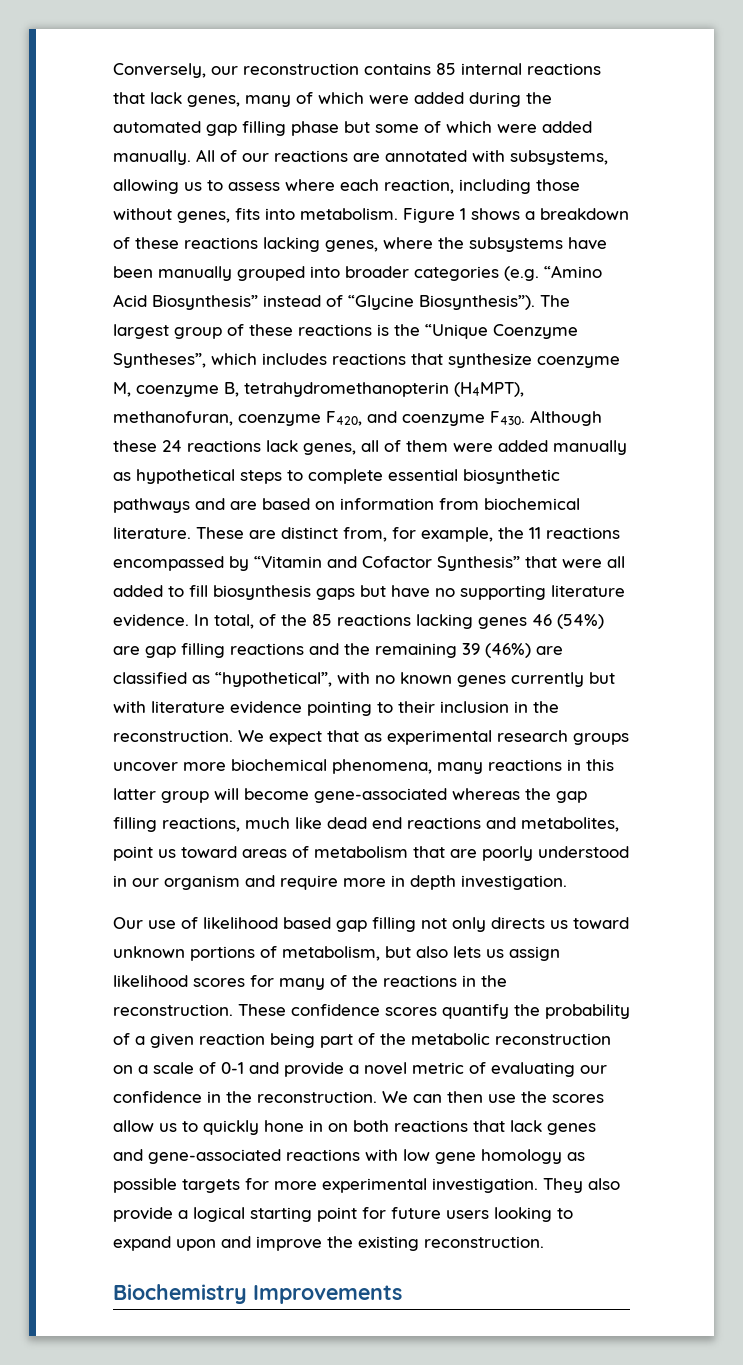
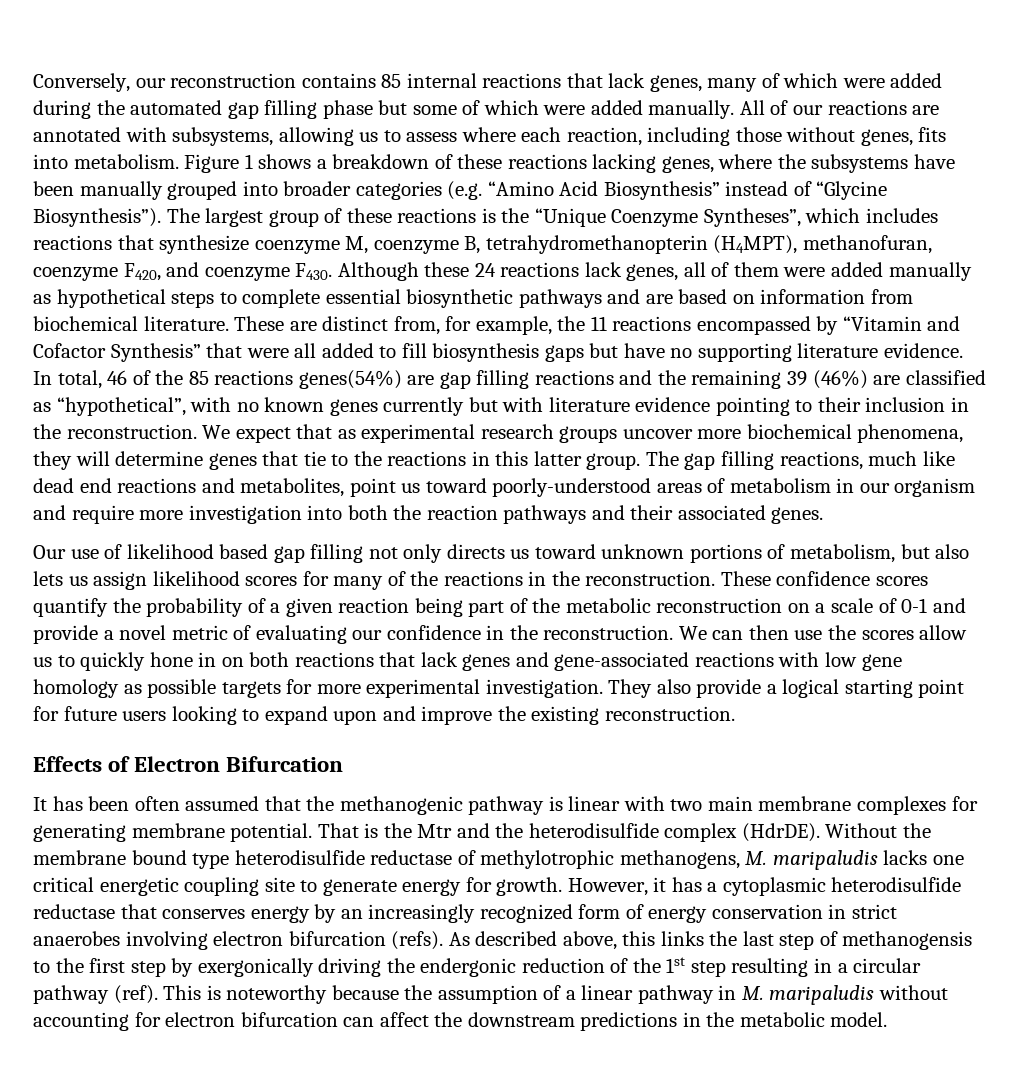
(254, 621) none -> [107,370,128,385] 46
[416,614,604,629] lacking genes 46 (54%) -> [298,370,402,389] genes(54%)
[437,759,614,774] [113,788,551,803] many reactions in this latter group will become gene-associated whereas the -> [33,451,679,470] they will determine genes that tie to the reactions in this latter group. The
(237, 852) none -> [492,478,652,497] poorly-understood
[413,846,629,861] that are poorly understood -> (831, 485) none
[391,875,567,890] in depth investigation. -> [188,505,824,524] investigation into both the reaction pathways and their associated genes.
[113,1284,402,1304] Biochemistry Improvements -> [33,756,344,772] [33,796,978,815] [33,823,931,842] [33,850,964,870] [33,877,962,896] [33,904,897,923] [33,931,973,950] [33,957,922,977] [33,985,949,1005] [33,1012,888,1031] Effects of Electron Bifurcation // It has been often assumed that the methanogenic pathway is linear with two main membrane complexes for generating membrane potential. That is the Mtr and the heterodisulfide complex (HdrDE). Without the membrane bound type heterodisulfide reductase of methylotrophic methanogens, M. maripaludis lacks one critical energetic coupling site to generate energy for growth. However, it has a cytoplasmic heterodisulfide reductase that conserves energy by an increasingly recognized form of energy conservation in strict anaerobes involving electron bifurcation (refs). As described above, this links the last step of methanogensis to the first step by exergonically driving the endergonic reduction of the 1st step resulting in a circular pathway (ref). This is noteworthy because the assumption of a linear pathway in M. maripaludis without accounting for electron bifurcation can affect the downstream predictions in the metabolic model.

